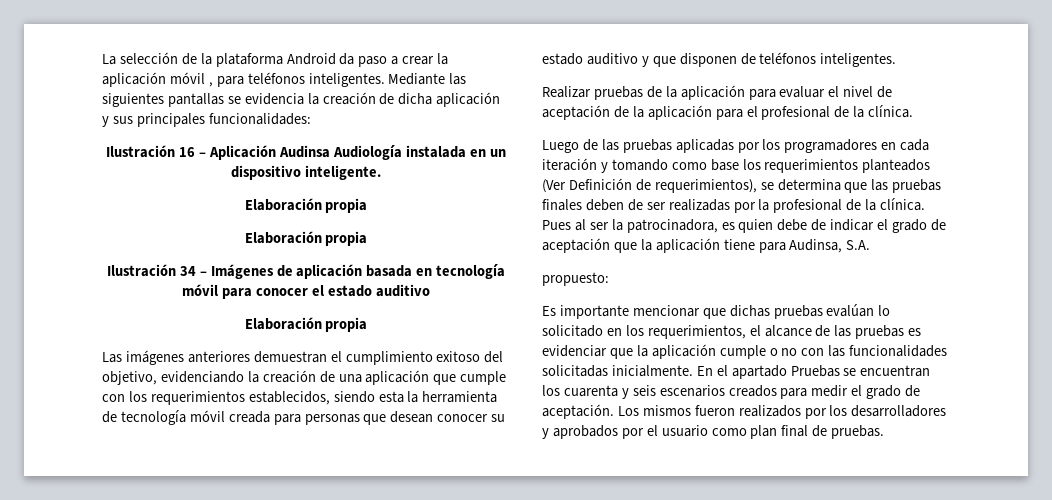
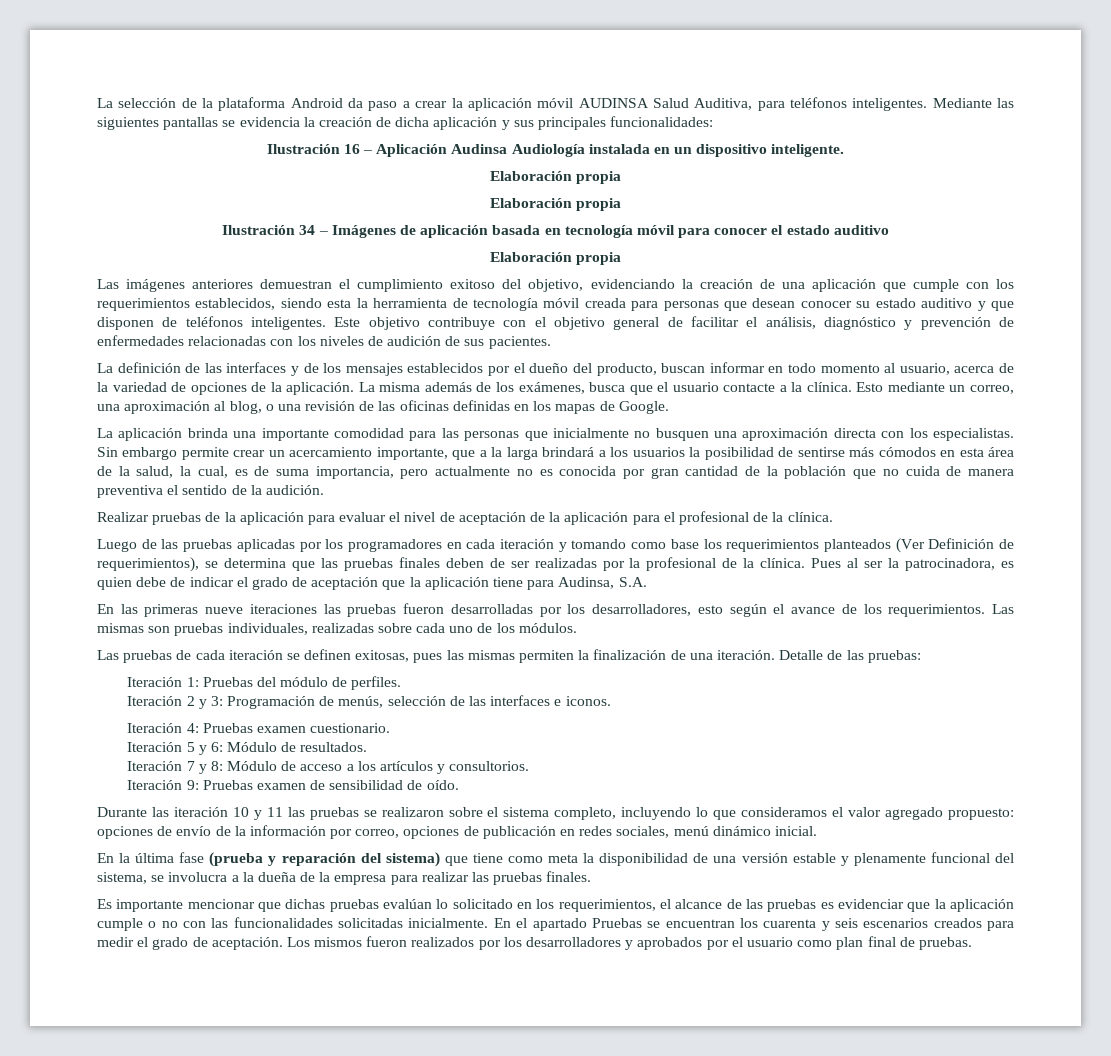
[208,82,213,87] , -> [578,98,753,110] AUDINSA Salud Auditiva,
(897, 60) none -> [334,316,1015,330] [97,335,551,349] [97,362,1014,376] [97,382,1014,395] [97,400,669,414] [97,428,1015,441] [97,447,1015,460] [97,466,1015,479] [97,485,324,498] Este objetivo contribuye con el objetivo general de facilitar el análisis, diagnóstico y prevención de enfermedades relacionadas con los niveles de audición de sus pacientes. // La definición de las interfaces y de los mensajes establecidos por el dueño del producto, buscan informar en todo momento al usuario, acerca de la variedad de opciones de la aplicación. La misma además de los exámenes, busca que el usuario contacte a la clínica. Esto mediante un correo, una aproximación al blog, o una revisión de las oficinas definidas en los mapas de Google. // La aplicación brinda una importante comodidad para las personas que inicialmente no busquen una aproximación directa con los especialistas. Sin embargo permite crear un acercamiento importante, que a la larga brindará a los usuarios la posibilidad de sentirse más cómodos en esta área de la salud, la cual, es de suma importancia, pero actualmente no es conocida por gran cantidad de la población que no cuida de manera preventiva el sentido de la audición.
[542,272,609,286] propuesto: -> [97,603,1014,617] [97,623,577,636] [97,649,921,663] [127,676,402,690] [127,695,611,709] [127,723,391,733] [127,742,368,755] [127,761,530,774] [127,780,459,790] [97,807,1015,820] [97,825,817,839] [97,852,1014,867] [97,871,592,885] En las primeras nueve iteraciones las pruebas fueron desarrolladas por los desarrolladores, esto según el avance de los requerimientos. Las mismas son pruebas individuales, realizadas sobre cada uno de los módulos. // Las pruebas de cada iteración se definen exitosas, pues las mismas permiten la finalización de una iteración. Detalle de las pruebas: // Iteración 1: Pruebas del módulo de perfiles. // Iteración 2 y 3: Programación de menús, selección de las interfaces e iconos. // Iteración 4: Pruebas examen cuestionario. // Iteración 5 y 6: Módulo de resultados. // Iteración 7 y 8: Módulo de acceso a los artículos y consultorios. // Iteración 9: Pruebas examen de sensibilidad de oído. // Durante las iteración 10 y 11 las pruebas se realizaron sobre el sistema completo, incluyendo lo que consideramos el valor agregado propuesto: opciones de envío de la información por correo, opciones de publicación en redes sociales, menú dinámico inicial. // En la última fase (prueba y reparación del sistema) que tiene como meta la disponibilidad de una versión estable y plenamente funcional del sistema, se involucra a la dueña de la empresa para realizar las pruebas finales.

